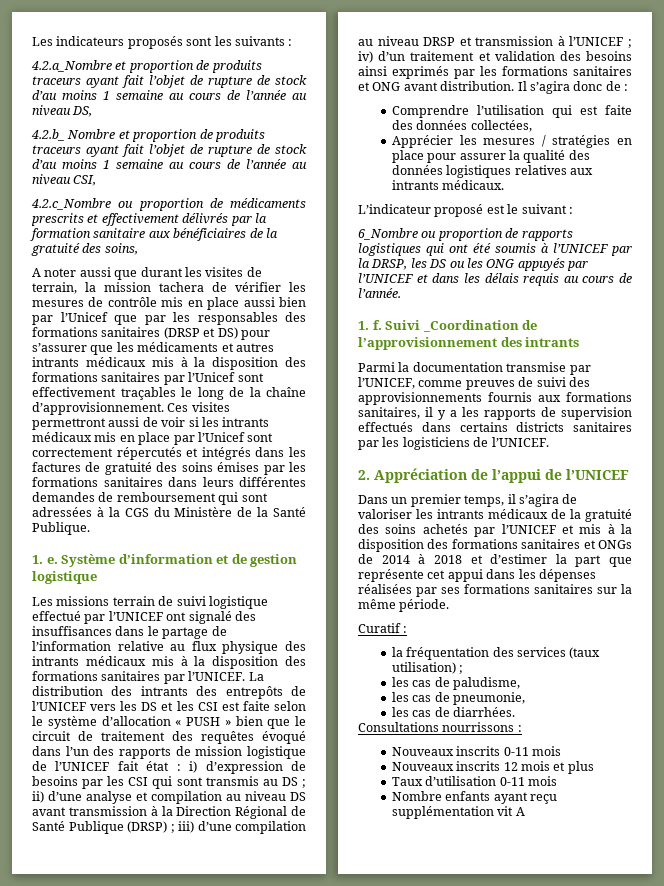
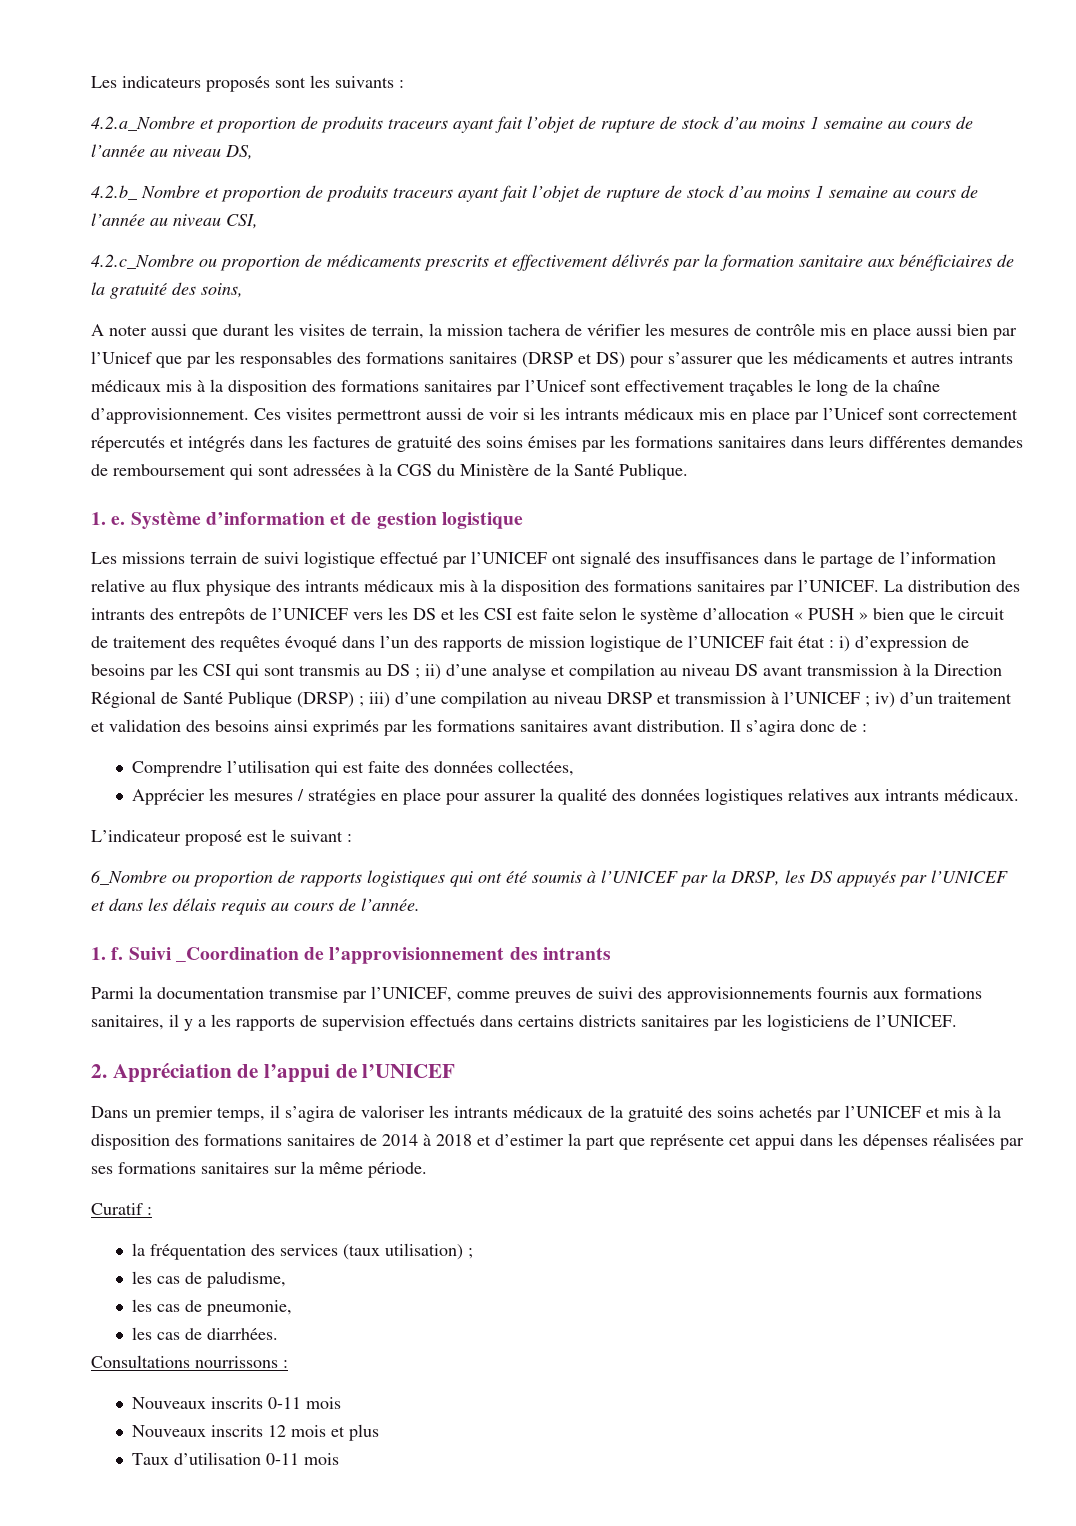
[358,82,401,91] et ONG -> (588, 726) none
[449,258,515,268] ou les ONG -> (833, 877) none
[583,540,632,549] et ONGs -> (355, 1140) none
[391,791,558,804] [391,806,525,819] // Nombre enfants ayant reçu supplémentation vit A -> (339, 1459) none

